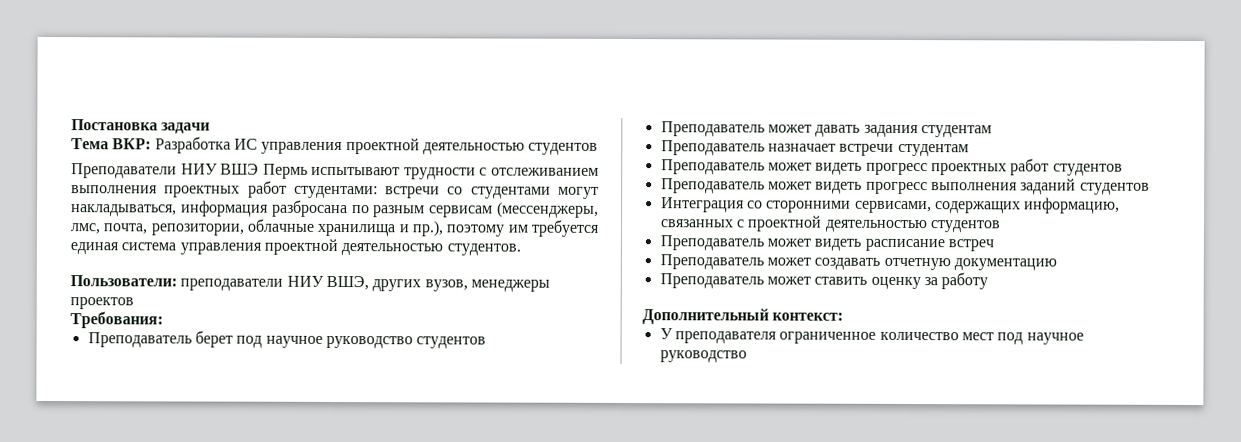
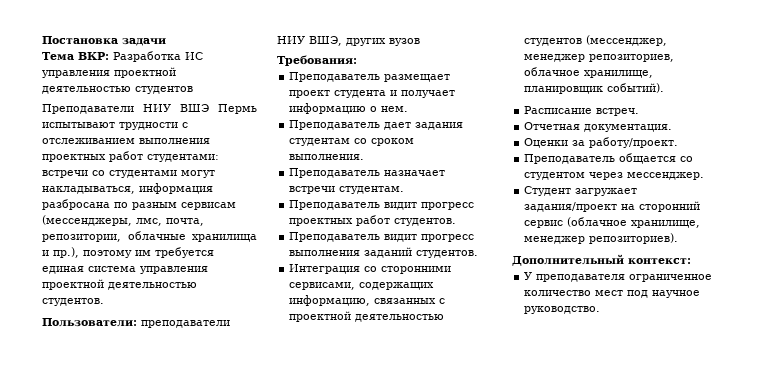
[424,279,550,292] [70,297,134,310] вузов, менеджеры проектов -> [389,38,420,46] вузов
[194,330,487,349] [660,121,861,137] берет под научное руководство студентов // Преподаватель может давать -> [384,74,451,82] [289,90,456,98] [289,103,409,114] [289,120,412,130] размещает проект студента и получает информацию о нем. // Преподаватель дает
(992, 131) none -> [354,138,415,146] [289,154,365,160] со сроком выполнения.
[897,143,969,157] [660,159,863,175] студентам // Преподаватель может видеть -> [339,186,405,194] [289,200,418,210] студентам. // Преподаватель видит
[1052,163,1123,176] [660,178,863,194] студентов // Преподаватель может видеть -> [394,218,457,226] [289,232,418,242] студентов. // Преподаватель видит
[1079,182,1150,195] студентов -> [416,250,479,258] студентов.
[659,235,994,252] [659,254,1057,271] [659,272,989,290] // Преподаватель может видеть расписание встреч // Преподаватель может создавать отчетную документацию // Преподаватель может ставить оценку за работу -> [586,35,668,46] [524,54,675,62] [524,67,654,78] [524,83,665,94] [524,106,640,116] [524,122,673,132] [524,137,679,148] [524,153,694,164] [524,172,705,180] [524,186,638,196] [524,201,701,212] [524,217,701,228] [524,233,679,244] (мессенджер, менеджер репозиториев, облачное хранилище, планировщик событий). // Расписание встреч. // Отчетная документация. // Оценки за работу/проект. // Преподаватель общается со студентом через мессенджер. // Студент загружает задания/проект на сторонний сервис (облачное хранилище, менеджер репозиториев).
[659,350,747,363] руководство -> [524,306,601,314] руководство.

